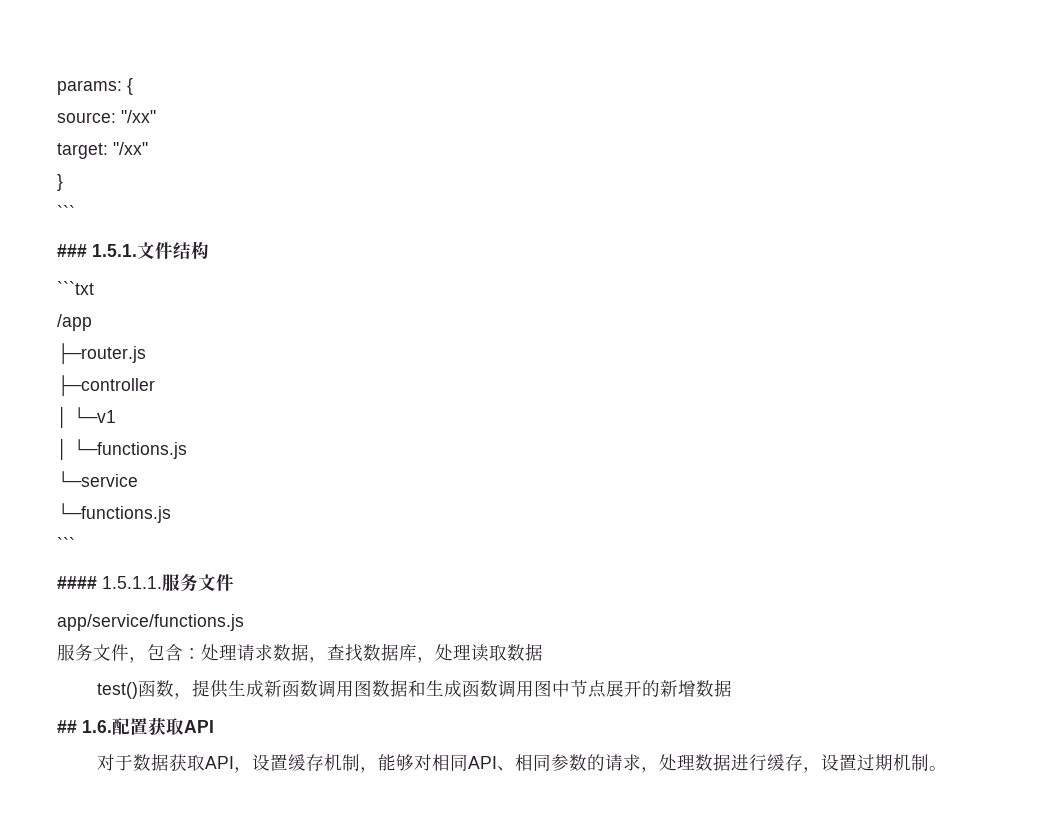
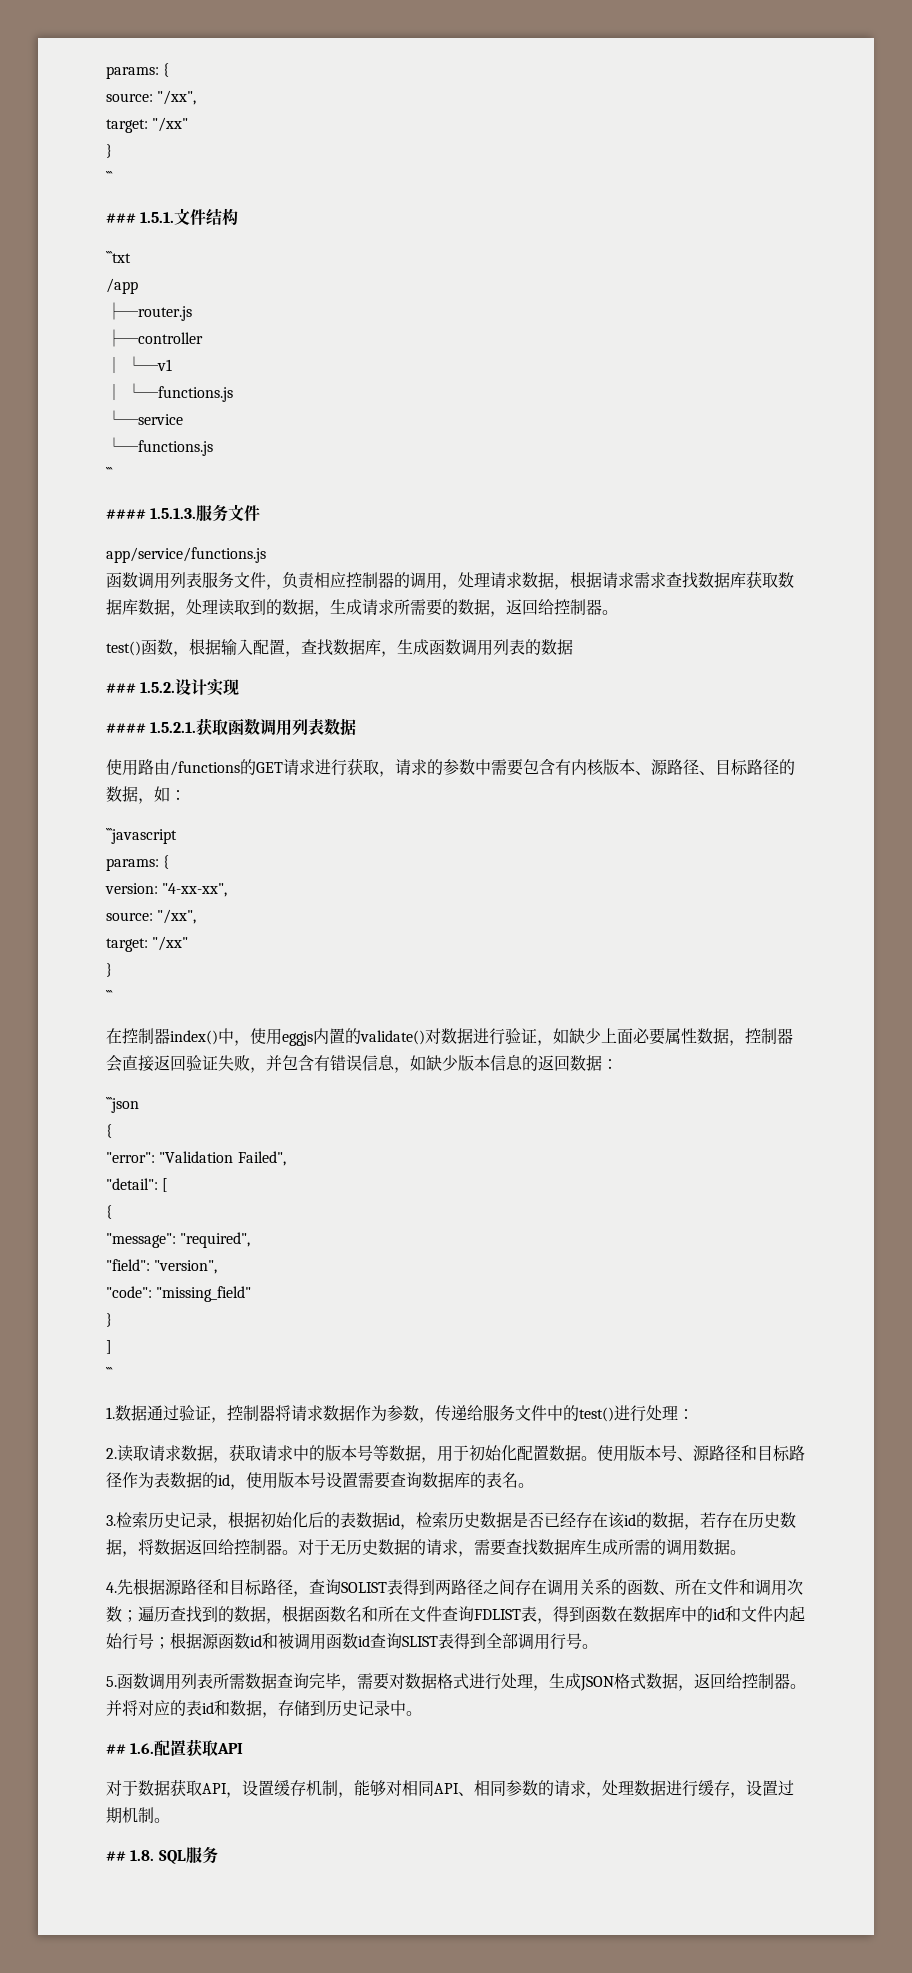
[121,110,156,123] "/xx" -> [157,90,197,105] "/xx",
[102,576,162,589] 1.5.1.1. -> [150,508,197,519] 1.5.1.3.
[57,643,543,663] [97,679,733,699] 服务文件，包含：处理请求数据，查找数据库，处理读取数据 // test()函数，提供生成新函数调用图数据和生成函数调用图中节点展开的新增数据 -> [106,571,794,590] [106,599,618,617] [106,638,573,657] [106,679,240,696] [106,718,357,736] [106,758,795,777] [106,786,186,804] [106,828,177,844] [106,855,170,871] [105,883,228,897] [106,909,197,924] [106,936,189,952] [106,963,112,977] [106,990,113,1002] [106,1028,793,1046] [106,1055,618,1073] [106,1097,139,1113] [106,1124,112,1138] [106,1151,286,1166] [106,1178,169,1192] [106,1205,112,1219] [106,1232,251,1248] [106,1259,218,1274] [106,1286,252,1302] [106,1313,112,1327] [106,1340,112,1354] [106,1367,113,1379] [106,1405,694,1423] [106,1444,805,1463] [106,1472,534,1490] [106,1511,796,1530] [106,1539,746,1557] [106,1578,803,1597] [106,1605,805,1624] [106,1632,598,1650] [106,1673,806,1691] [106,1700,422,1718] 函数调用列表服务文件，负责相应控制器的调用，处理请求数据，根据请求需求查找数据库获取数据库数据，处理读取到的数据，生成请求所需要的数据，返回给控制器。 // test()函数，根据输入配置，查找数据库，生成函数调用列表的数据 // ### 1.5.2.设计实现 // #### 1.5.2.1.获取函数调用列表数据 // 使用路由/functions的GET请求进行获取，请求的参数中需要包含有内核版本、源路径、目标路径的数据，如： // ```javascript // params: { // version: "4-xx-xx", // source: "/xx", // target: "/xx" // } // ``` // 在控制器index()中，使用eggjs内置的validate()对数据进行验证，如缺少上面必要属性数据，控制器会直接返回验证失败，并包含有错误信息，如缺少版本信息的返回数据： // ```json // { // "error": "Validation Failed", // "detail": [ // { // "message": "required", // "field": "version", // "code": "missing_field" // } // ] // ``` // 1.数据通过验证，控制器将请求数据作为参数，传递给服务文件中的test()进行处理： // 2.读取请求数据，获取请求中的版本号等数据，用于初始化配置数据。使用版本号、源路径和目标路径作为表数据的id，使用版本号设置需要查询数据库的表名。 // 3.检索历史记录，根据初始化后的表数据id，检索历史数据是否已经存在该id的数据，若存在历史数据，将数据返回给控制器。对于无历史数据的请求，需要查找数据库生成所需的调用数据。 // 4.先根据源路径和目标路径，查询SOLIST表得到两路径之间存在调用关系的函数、所在文件和调用次数；遍历查找到的数据，根据函数名和所在文件查询FDLIST表，得到函数在数据库中的id和文件内起始行号；根据源函数id和被调用函数id查询SLIST表得到全部调用行号。 // 5.函数调用列表所需数据查询完毕，需要对数据格式进行处理，生成JSON格式数据，返回给控制器。并将对应的表id和数据，存储到历史记录中。
(948, 768) none -> [106,1846,218,1864] // ## 1.8. SQL服务

